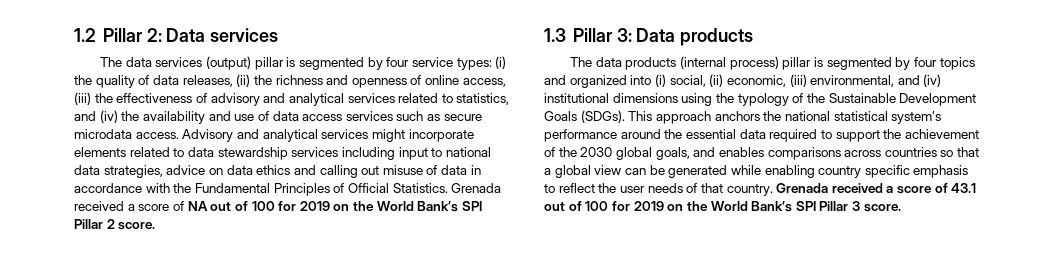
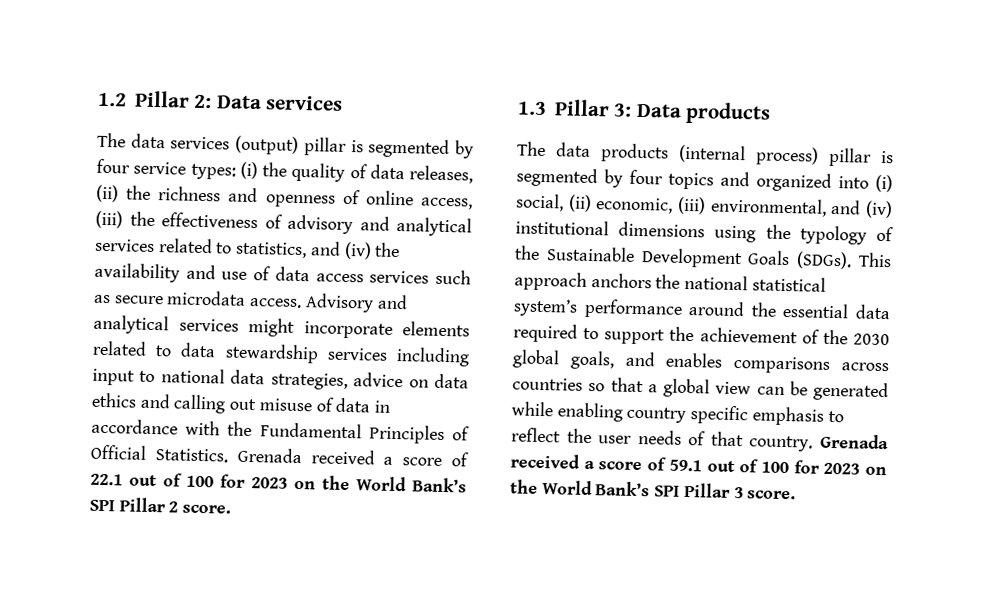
[187,201,330,211] NA out of 100 for 2019 -> [90,473,288,489] 22.1 out of 100 for 2023
[951,183,977,193] [544,201,664,211] 43.1 out of 100 for 2019 -> [668,459,861,475] 59.1 out of 100 for 2023

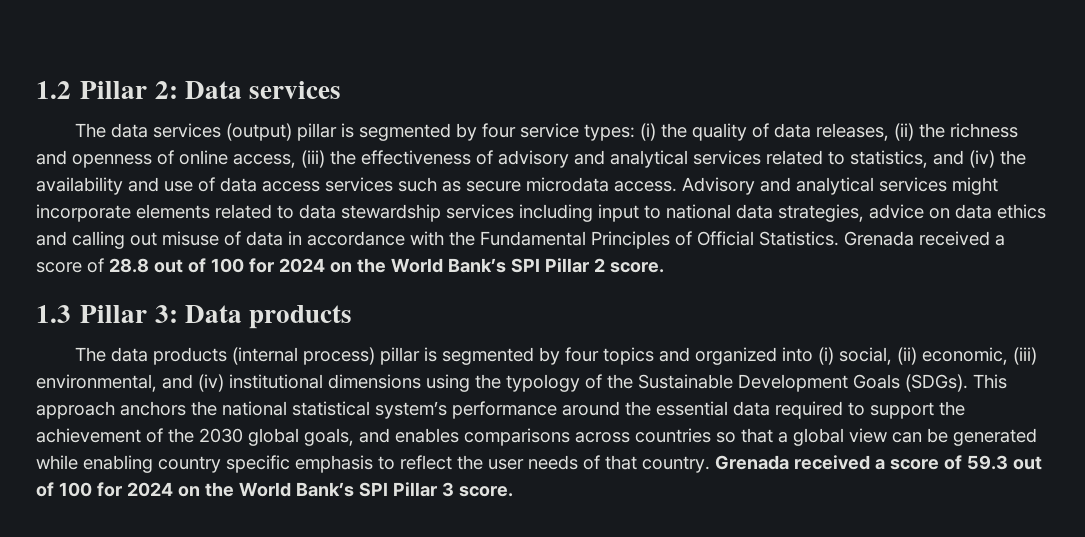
[90,473,288,489] 22.1 out of 100 for 2023 -> [109,258,325,273] 28.8 out of 100 for 2024
[668,459,861,475] 59.1 out of 100 for 2023 -> [967,455,1042,470] [36,482,173,497] 59.3 out of 100 for 2024

